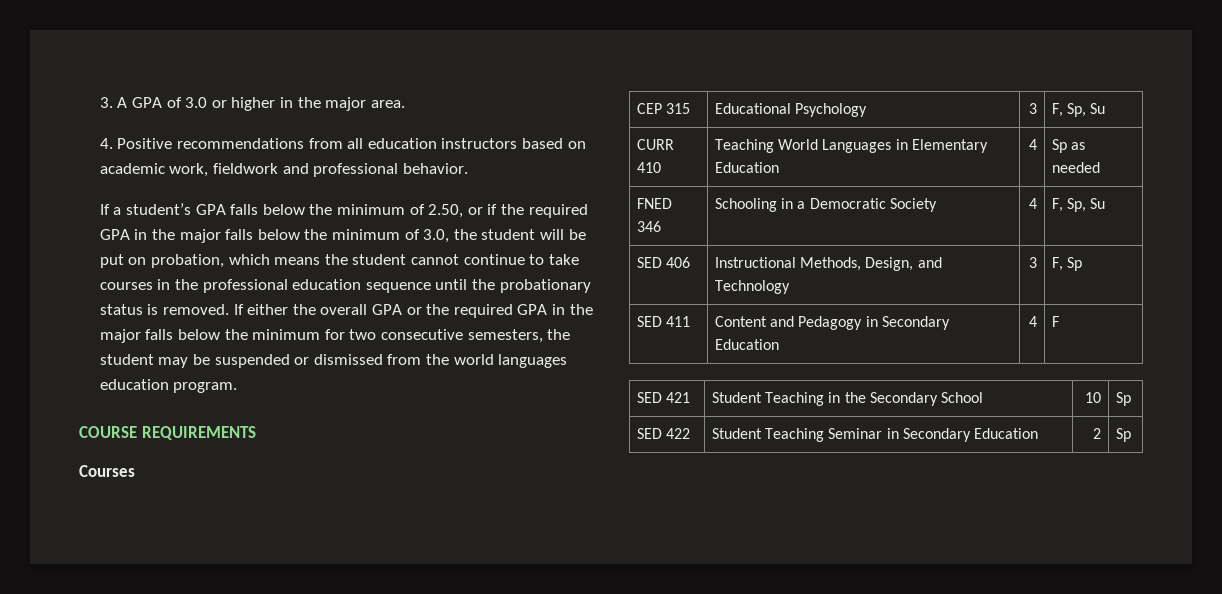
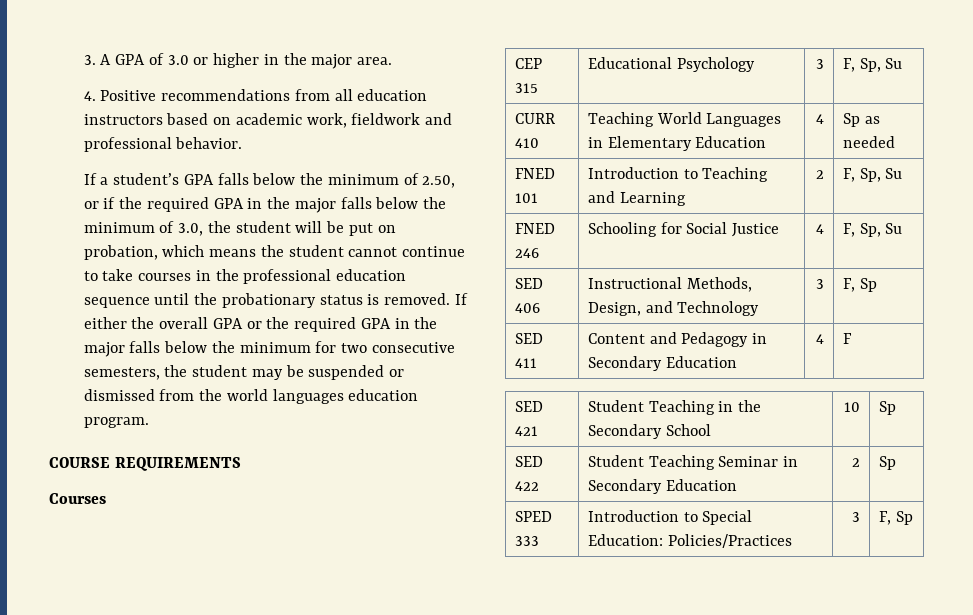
[637,221,662,232] [715,198,937,212] 346 | Schooling in a Democratic Society -> [515,193,539,203] [588,167,769,182] [588,191,686,206] [815,170,824,179] [843,168,903,182] [515,223,556,234] [515,248,540,258] [588,222,780,237] 101 | Introduction to Teaching and Learning | 2 | F, Sp, Su // FNED 246 | Schooling for Social Justice
(1132, 435) none -> [515,511,553,522] [515,536,540,546] [588,510,753,525] [588,534,792,548] [851,512,860,522] [879,511,913,525] // SPED 333 | Introduction to Special Education: Policies/Practices | 3 | F, Sp

